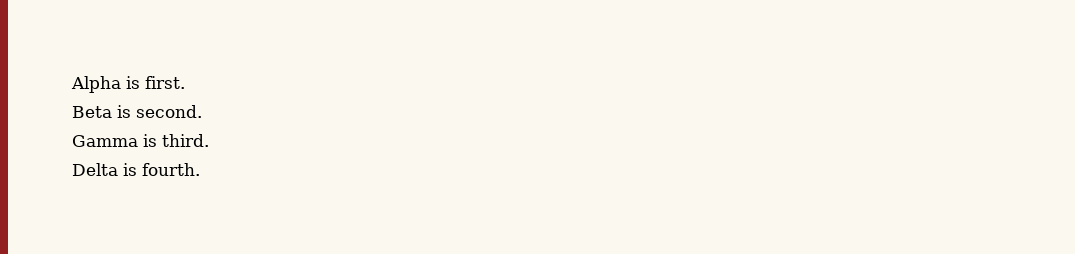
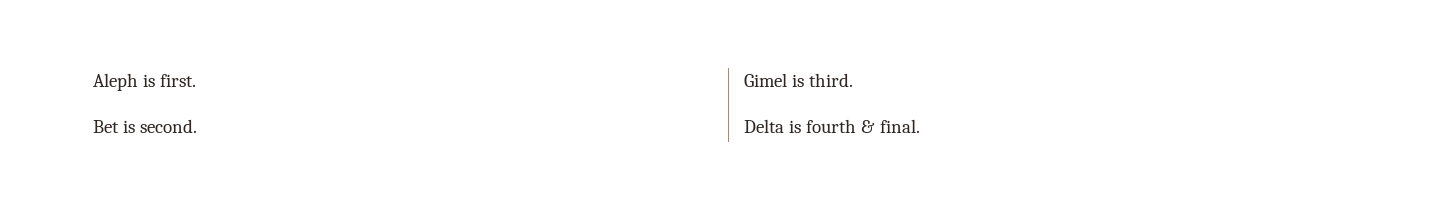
[71,76,121,93] Alpha -> [93,73,138,91] Aleph
[72,106,112,118] Beta -> [93,120,119,133] Bet
[72,135,138,147] Gamma -> [744,73,787,87] Gimel
[142,163,200,176] fourth. -> [806,119,920,133] fourth & final.

